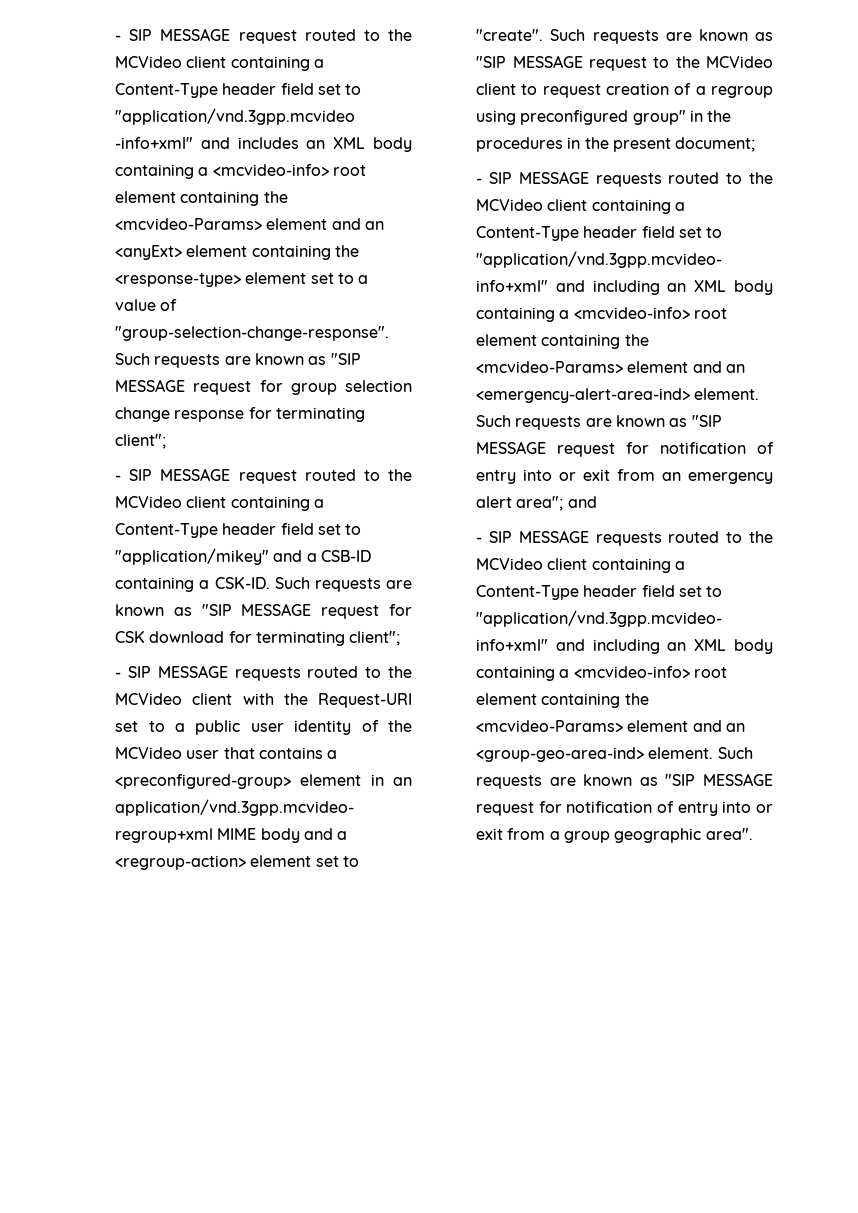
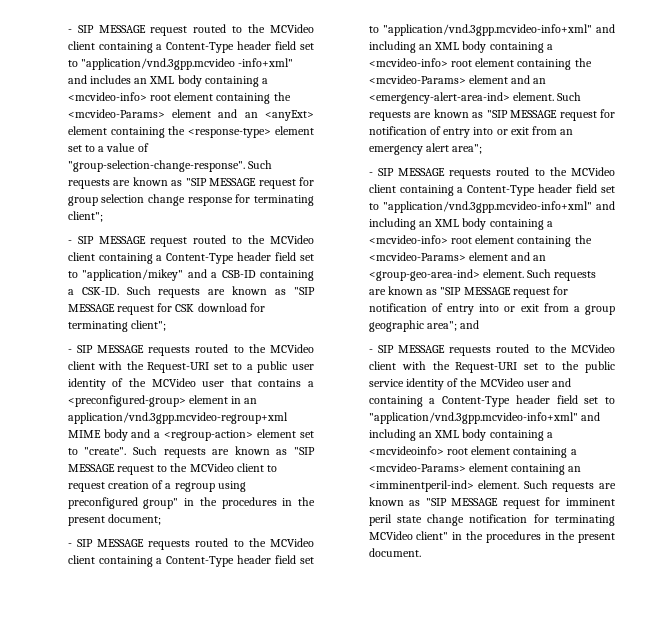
[567,496,597,508] and -> (483, 149) none
[705,828,753,840] area". -> [426,320,480,331] [368,344,615,356] [368,361,615,373] [368,378,572,390] [368,395,615,407] [368,412,600,424] [368,429,553,441] [368,446,577,458] [368,463,582,475] [368,480,616,492] [368,497,615,509] [368,514,615,526] [368,531,615,543] [368,548,421,557] area"; and // - SIP MESSAGE requests routed to the MCVideo client with the Request-URI set to the public service identity of the MCVideo user and containing a Content-Type header field set to "application/vnd.3gpp.mcvideo-info+xml" and including an XML body containing a <mcvideoinfo> root element containing a <mcvideo-Params> element containing an <imminentperil-ind> element. Such requests are known as "SIP MESSAGE request for imminent peril state change notification for terminating MCVideo client" in the procedures in the present document.

